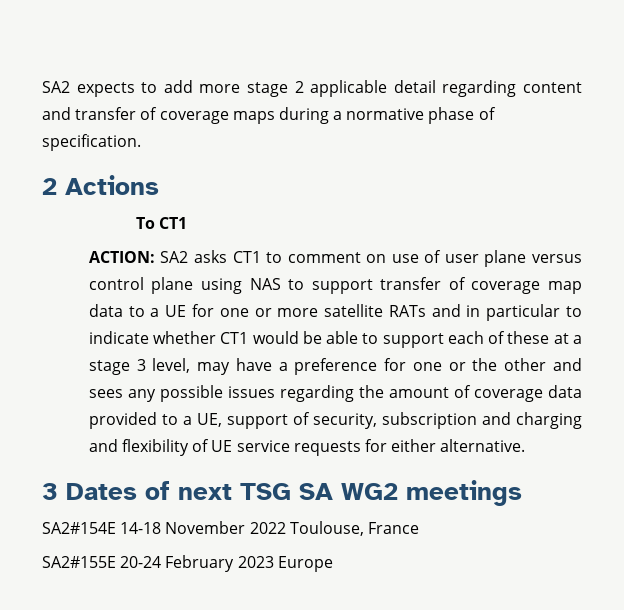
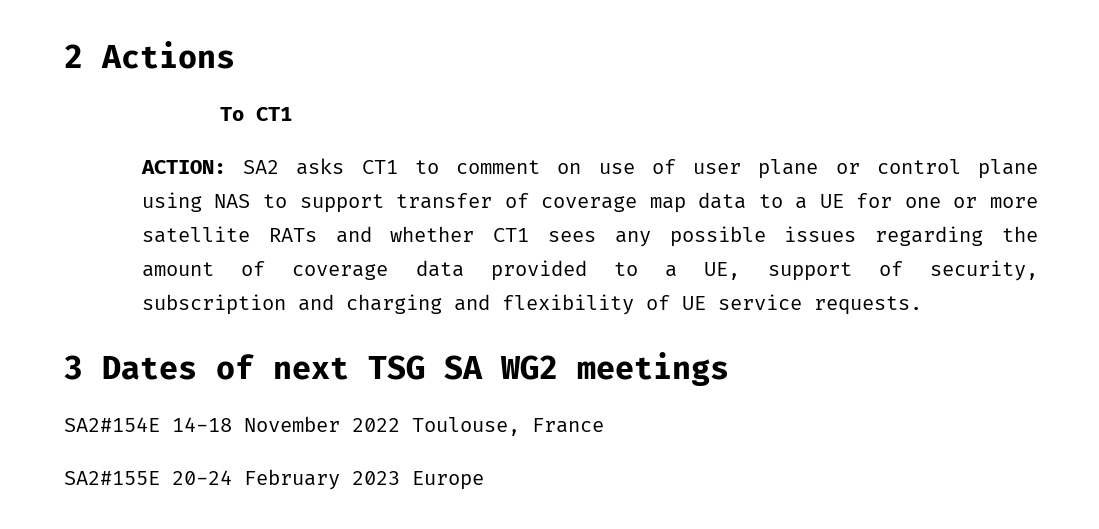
[42,80,582,97] [42,107,496,124] [42,134,141,151] SA2 expects to add more stage 2 applicable detail regarding content and transfer of coverage maps during a normative phase of specification. // -> (64, 56) none
[532,254,583,263] versus -> [835,163,860,174] or
[466,304,582,321] [88,331,582,348] [88,358,582,375] in particular to indicate whether CT1 would be able to support each of these at a stage 3 level, may have a preference for one or the other and -> [390,226,530,242] whether CT1
[293,439,526,456] requests for either alternative. -> [813,296,922,315] requests.

